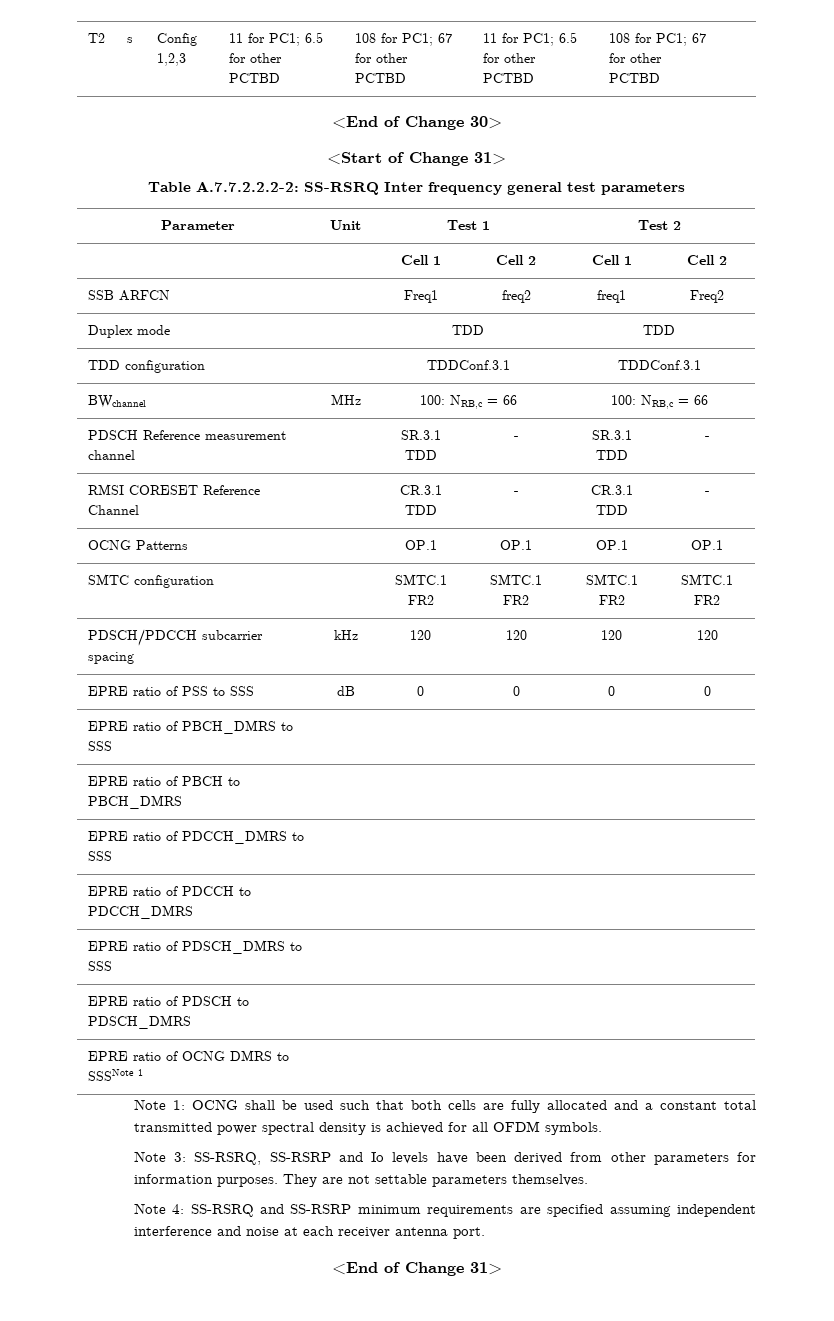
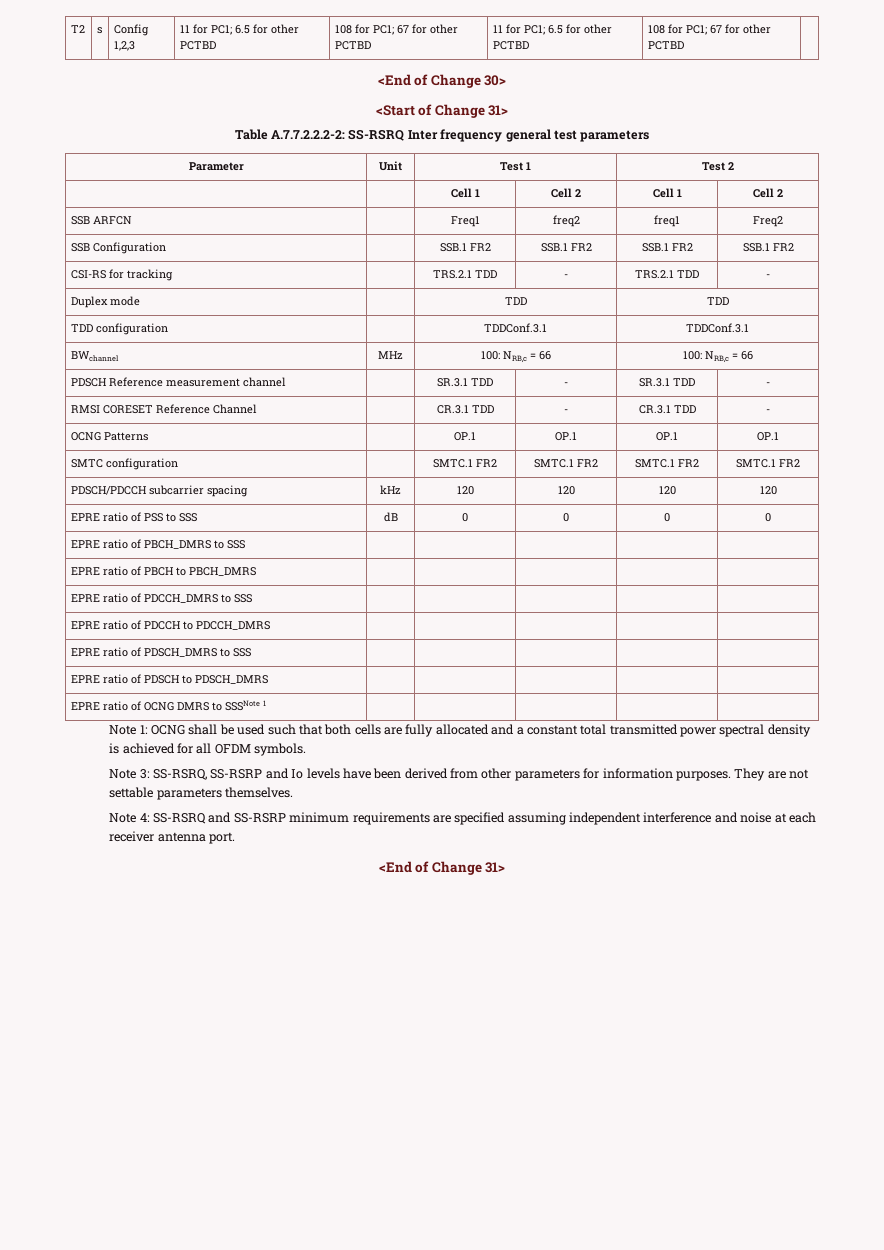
(724, 296) none -> [70,242,166,254] [439,243,491,252] [540,243,592,252] [641,243,693,252] [742,243,794,252] [70,269,173,281] [433,270,497,279] [564,274,568,278] [635,270,699,279] [766,274,770,278] // SSB Configuration | | SSB.1 FR2 | SSB.1 FR2 | SSB.1 FR2 | SSB.1 FR2 // CSI-RS for tracking | | TRS.2.1 TDD | - | TRS.2.1 TDD | -

